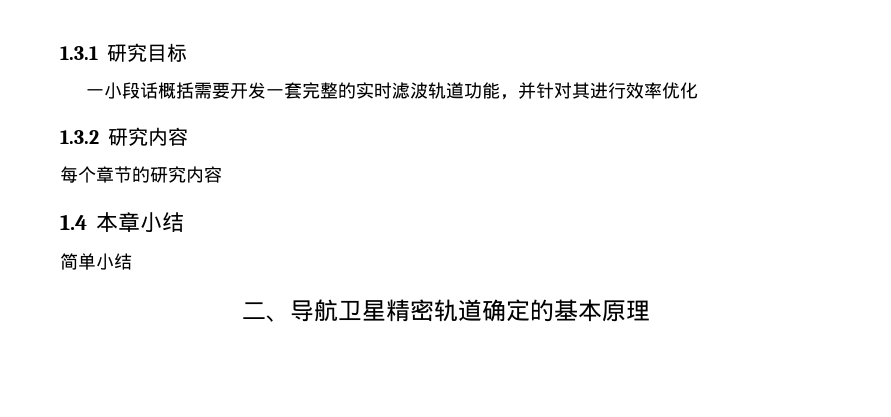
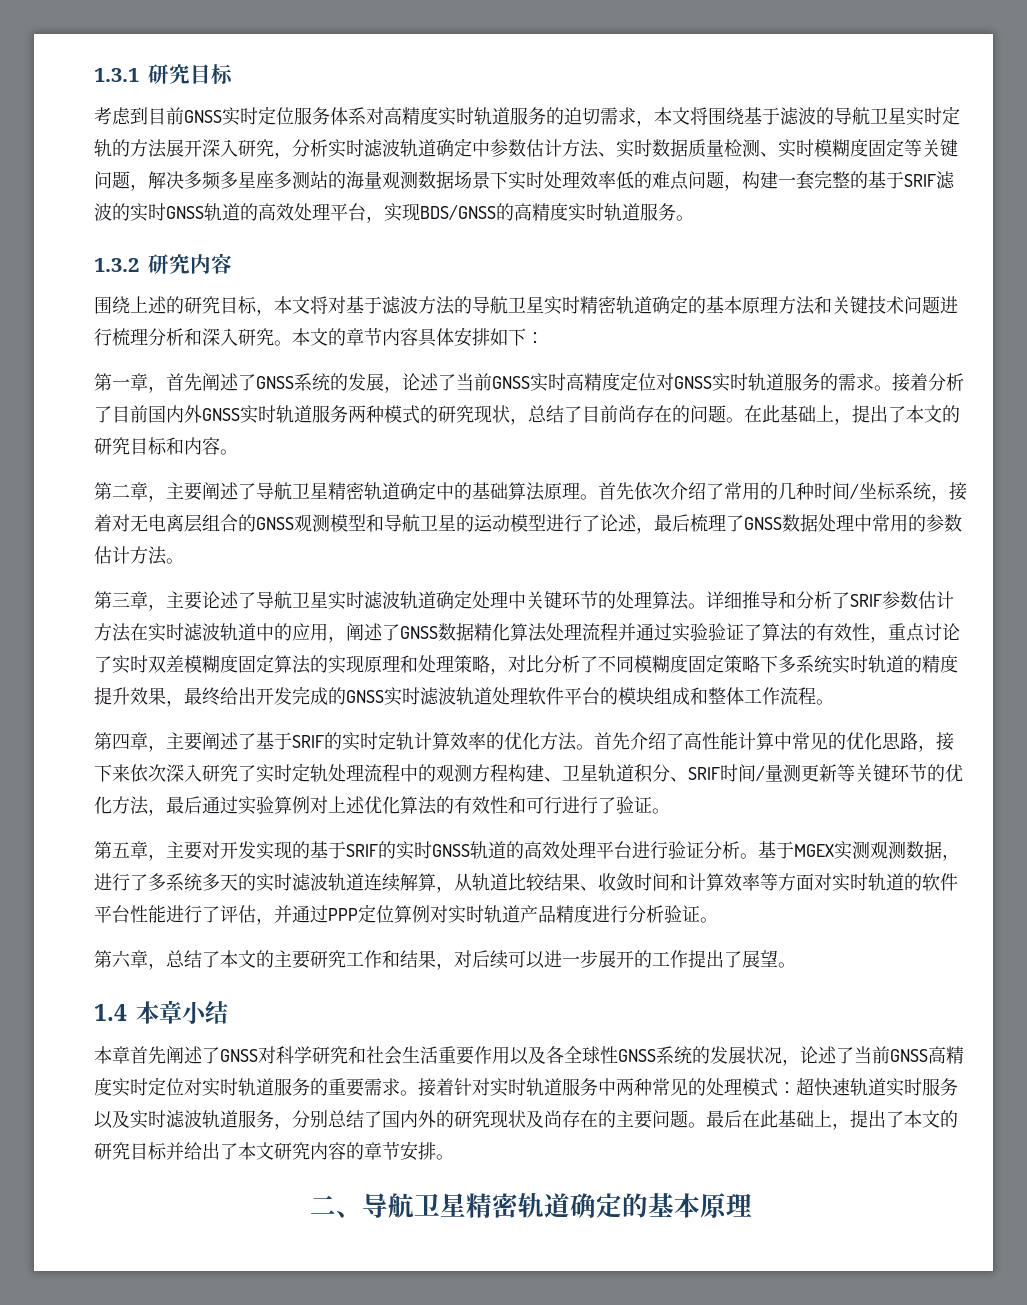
[85,82,698,100] [60,127,188,146] [60,166,222,183] [60,212,184,232] [60,253,132,270] 一小段话概括需要开发一套完整的实时滤波轨道功能，并针对其进行效率优化 // 1.3.2研究内容 // 每个章节的研究内容 // 1.4本章小结 // 简单小结 -> [94,106,960,127] [94,138,958,159] [94,170,955,191] [94,203,694,223] [94,253,232,274] [94,295,958,316] [94,327,544,347] [94,372,964,393] [94,405,960,425] [94,437,238,455] [94,481,967,502] [94,514,962,534] [94,546,184,565] [94,590,954,611] [94,623,960,643] [94,654,958,675] [94,686,834,707] [94,731,954,752] [94,763,963,783] [94,796,670,816] [94,841,960,861] [94,873,958,893] [94,904,718,925] [94,950,796,970] [94,1000,228,1024] [94,1046,964,1066] [94,1077,958,1097] [94,1110,958,1130] [94,1141,454,1161] 考虑到目前GNSS实时定位服务体系对高精度实时轨道服务的迫切需求，本文将围绕基于滤波的导航卫星实时定轨的方法展开深入研究，分析实时滤波轨道确定中参数估计方法、实时数据质量检测、实时模糊度固定等关键问题，解决多频多星座多测站的海量观测数据场景下实时处理效率低的难点问题，构建一套完整的基于SRIF滤波的实时GNSS轨道的高效处理平台，实现BDS/GNSS的高精度实时轨道服务。 // 1.3.2研究内容 // 围绕上述的研究目标，本文将对基于滤波方法的导航卫星实时精密轨道确定的基本原理方法和关键技术问题进行梳理分析和深入研究。本文的章节内容具体安排如下： // 第一章，首先阐述了GNSS系统的发展，论述了当前GNSS实时高精度定位对GNSS实时轨道服务的需求。接着分析了目前国内外GNSS实时轨道服务两种模式的研究现状，总结了目前尚存在的问题。在此基础上，提出了本文的研究目标和内容。 // 第二章，主要阐述了导航卫星精密轨道确定中的基础算法原理。首先依次介绍了常用的几种时间/坐标系统，接着对无电离层组合的GNSS观测模型和导航卫星的运动模型进行了论述，最后梳理了GNSS数据处理中常用的参数估计方法。 // 第三章，主要论述了导航卫星实时滤波轨道确定处理中关键环节的处理算法。详细推导和分析了SRIF参数估计方法在实时滤波轨道中的应用，阐述了GNSS数据精化算法处理流程并通过实验验证了算法的有效性，重点讨论了实时双差模糊度固定算法的实现原理和处理策略，对比分析了不同模糊度固定策略下多系统实时轨道的精度提升效果，最终给出开发完成的GNSS实时滤波轨道处理软件平台的模块组成和整体工作流程。 // 第四章，主要阐述了基于SRIF的实时定轨计算效率的优化方法。首先介绍了高性能计算中常见的优化思路，接下来依次深入研究了实时定轨处理流程中的观测方程构建、卫星轨道积分、SRIF时间/量测更新等关键环节的优化方法，最后通过实验算例对上述优化算法的有效性和可行进行了验证。 // 第五章，主要对开发实现的基于SRIF的实时GNSS轨道的高效处理平台进行验证分析。基于MGEX实测观测数据，进行了多系统多天的实时滤波轨道连续解算，从轨道比较结果、收敛时间和计算效率等方面对实时轨道的软件平台性能进行了评估，并通过PPP定位算例对实时轨道产品精度进行分析验证。 // 第六章，总结了本文的主要研究工作和结果，对后续可以进一步展开的工作提出了展望。 // 1.4本章小结 // 本章首先阐述了GNSS对科学研究和社会生活重要作用以及各全球性GNSS系统的发展状况，论述了当前GNSS高精度实时定位对实时轨道服务的重要需求。接着针对实时轨道服务中两种常见的处理模式：超快速轨道实时服务以及实时滤波轨道服务，分别总结了国内外的研究现状及尚存在的主要问题。最后在此基础上，提出了本文的研究目标并给出了本文研究内容的章节安排。

